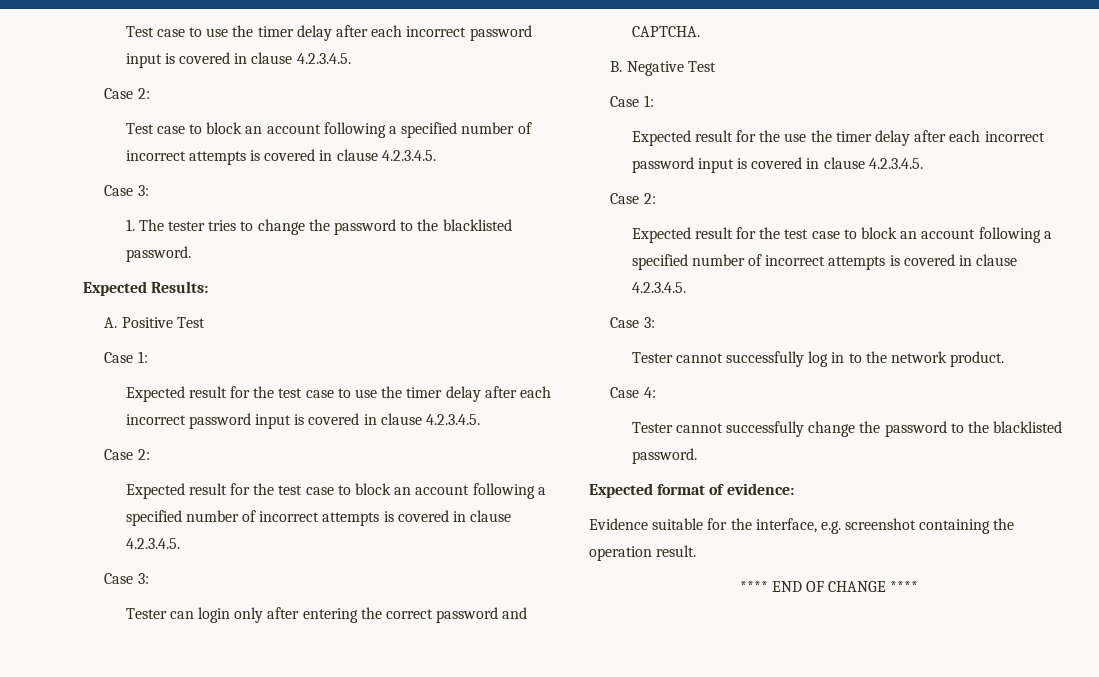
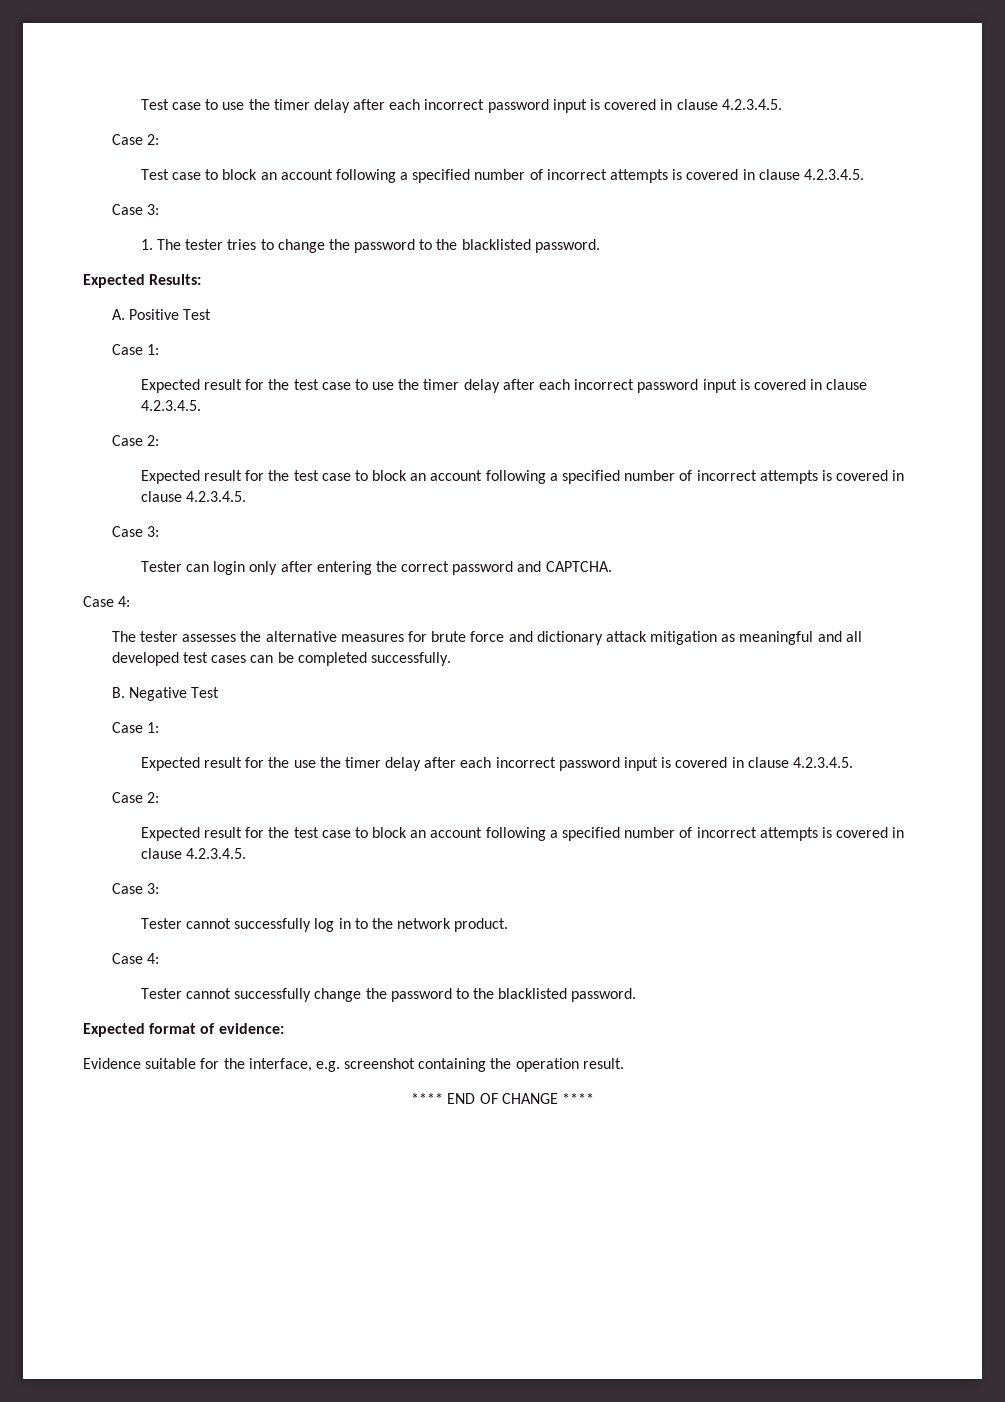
(700, 31) none -> [83,596,131,607] [111,631,862,645] [111,652,451,666] // Case 4: // The tester assesses the alternative measures for brute force and dictionary attack mitigation as meaningful and all developed test cases can be completed successfully.

